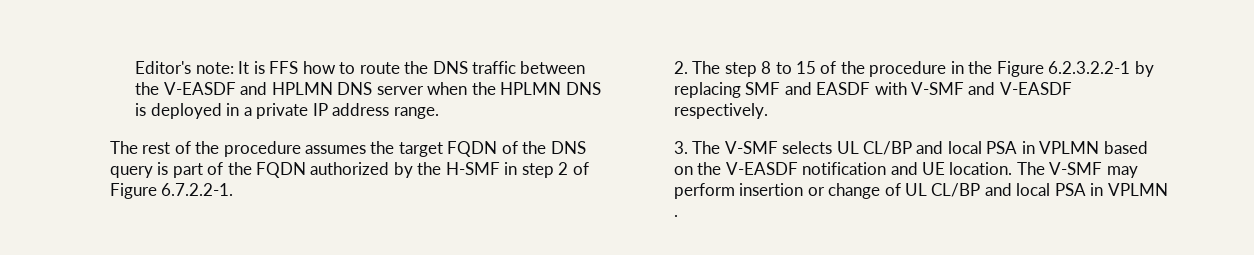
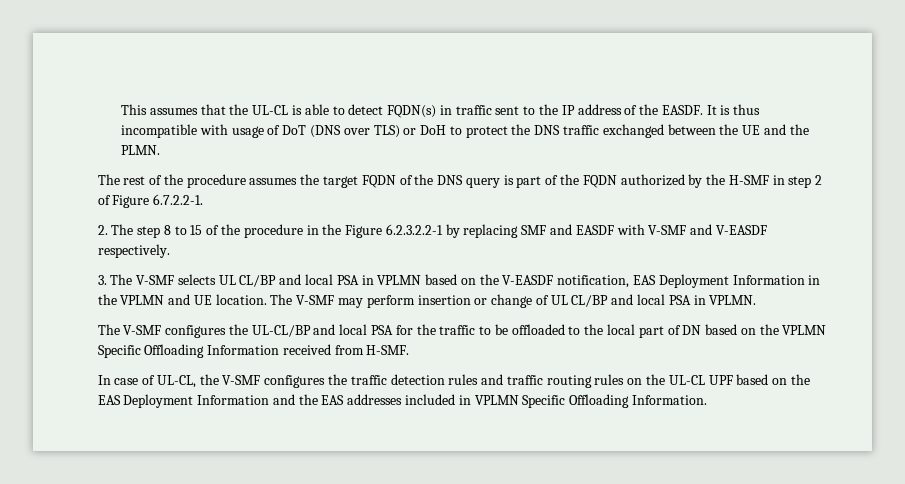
[135,61,400,74] Editor's note: It is FFS how to route -> [121,104,761,118] [121,124,508,138] This assumes that the UL-CL is able to detect FQDN(s) in traffic sent to the IP address of the EASDF. It is thus incompatible with usage of DoT (DNS over TLS) or DoH to protect
(516, 67) none -> [602,124,664,138] exchanged
[163,82,601,95] [135,103,439,119] V-EASDF and HPLMN DNS server when the HPLMN DNS is deployed in a private IP address range. -> [742,124,809,135] [121,145,161,155] UE and the PLMN.
[802,162,887,175] notification -> [557,274,821,288] [97,294,165,305] notification, EAS Deployment Information in the VPLMN
[1107,183,1168,196] [673,215,678,217] VPLMN . -> [709,295,757,305] [97,324,827,338] [97,344,410,358] [97,374,810,388] [97,394,707,408] VPLMN. // The V-SMF configures the UL-CL/BP and local PSA for the traffic to be offloaded to the local part of DN based on the VPLMN Specific Offloading Information received from H-SMF. // In case of UL-CL, the V-SMF configures the traffic detection rules and traffic routing rules on the UL-CL UPF based on the EAS Deployment Information and the EAS addresses included in VPLMN Specific Offloading Information.

